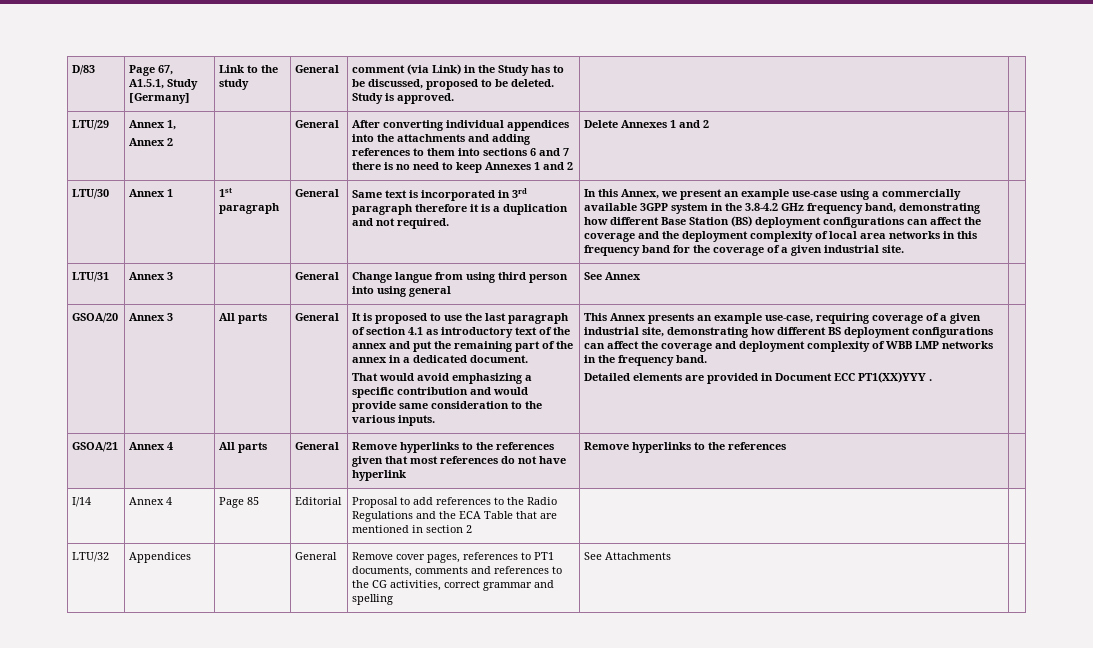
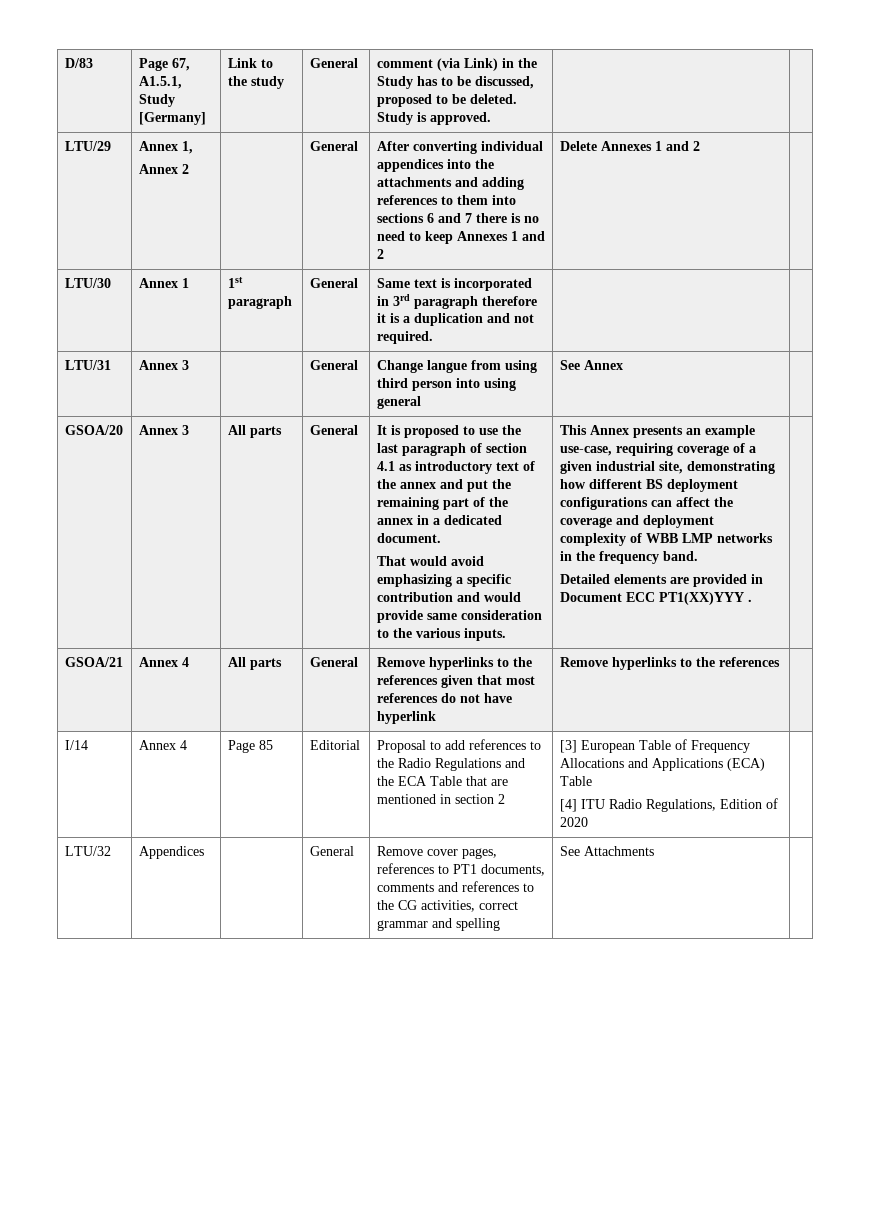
[584,189,962,200] [584,203,982,214] [584,216,982,228] [584,231,978,242] [584,245,905,256] In this Annex, we present an example use-case using a commercially available 3GPP system in the 3.8-4.2 GHz frequency band, demonstrating how different Base Station (BS) deployment configurations can affect the coverage and the deployment complexity of local area networks in this frequency band for the coverage of a given industrial site. -> (433, 337) none
(473, 529) none -> [559,739,750,753] [559,758,765,771] [559,776,592,786] [559,798,778,812] [559,817,588,827] [3] European Table of Frequency Allocations and Applications (ECA) Table // [4] ITU Radio Regulations, Edition of 2020

